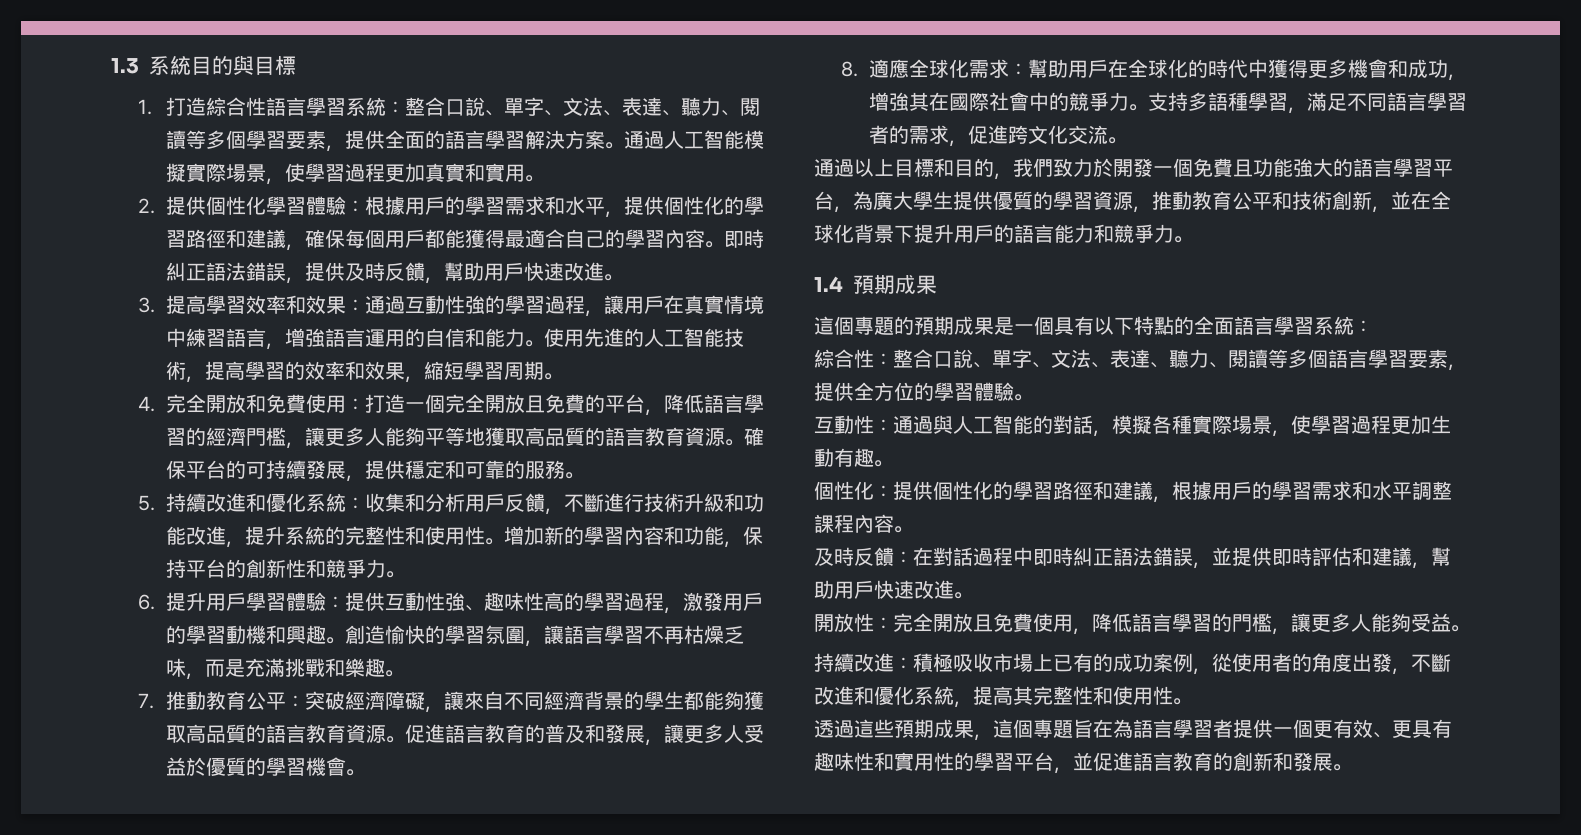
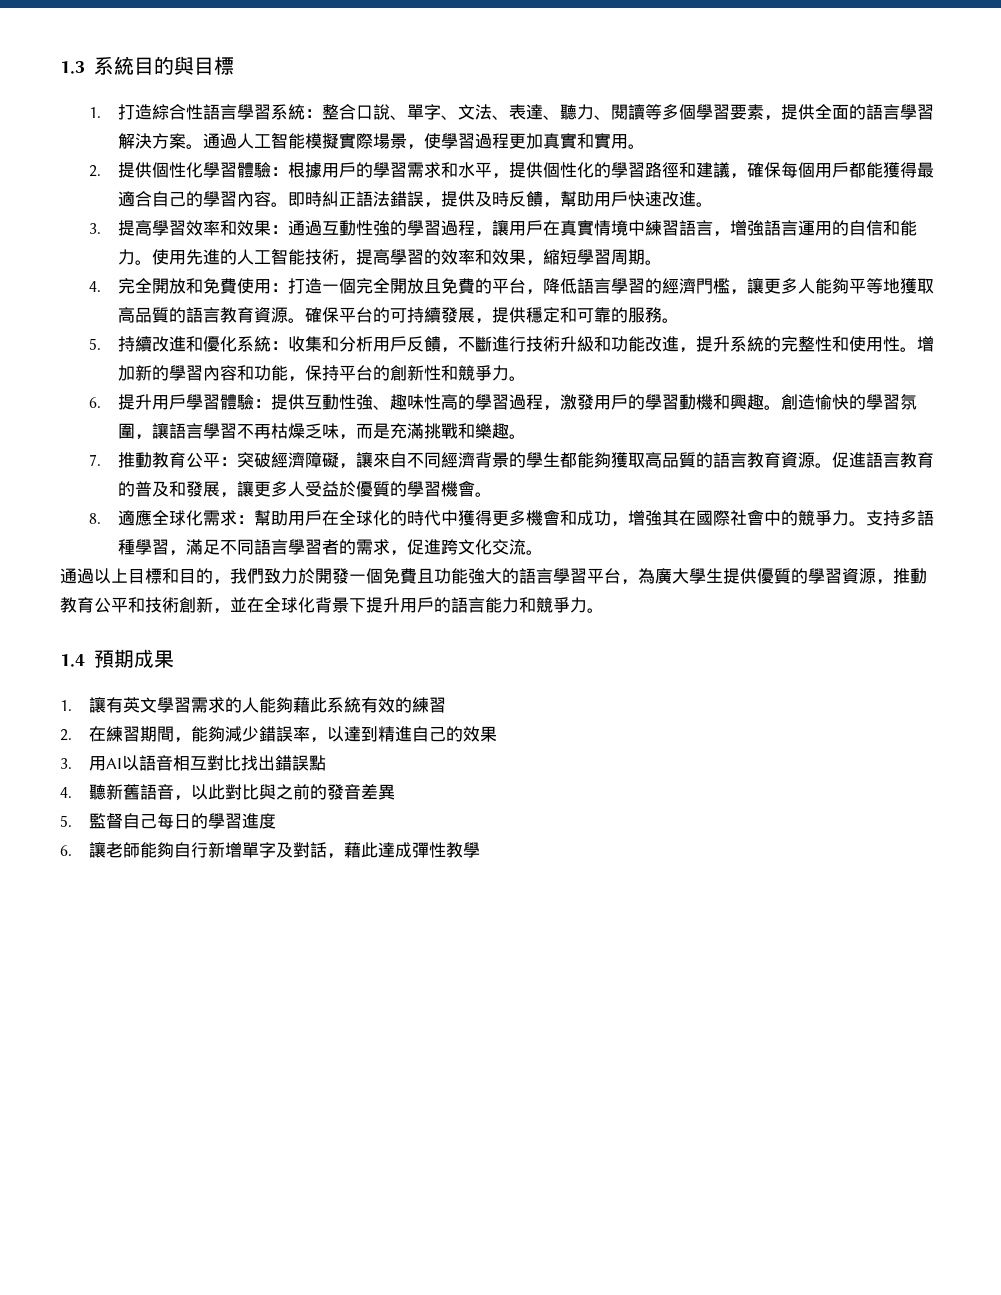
[814,316,1373,335] [814,349,1467,371] [814,382,1033,401] [814,415,1451,437] [814,448,893,467] [814,481,1452,503] [814,514,913,533] [814,547,1451,569] [814,580,973,599] [814,613,1470,635] [814,653,1451,675] [814,686,1192,708] [814,719,1452,741] [814,752,1352,774] 這個專題的預期成果是一個具有以下特點的全面語言學習系統： // 綜合性：整合口說、單字、文法、表達、聽力、閱讀等多個語言學習要素，提供全方位的學習體驗。 // 互動性：通過與人工智能的對話，模擬各種實際場景，使學習過程更加生動有趣。 // 個性化：提供個性化的學習路徑和建議，根據用戶的學習需求和水平調整課程內容。 // 及時反饋：在對話過程中即時糾正語法錯誤，並提供即時評估和建議，幫助用戶快速改進。 // 開放性：完全開放且免費使用，降低語言學習的門檻，讓更多人能夠受益。 // 持續改進：積極吸收市場上已有的成功案例，從使用者的角度出發，不斷改進和優化系統，提高其完整性和使用性。 // 透過這些預期成果，這個專題旨在為語言學習者提供一個更有效、更具有趣味性和實用性的學習平台，並促進語言教育的創新和發展。 -> [60,697,446,713] [60,726,497,743] [60,755,326,771] [60,784,395,801] [60,813,276,829] [60,842,480,859] 1.讓有英文學習需求的人能夠藉此系統有效的練習 // 2.在練習期間，能夠減少錯誤率，以達到精進自己的效果 // 3.用AI以語音相互對比找出錯誤點 // 4.聽新舊語音，以此對比與之前的發音差異 // 5.監督自己每日的學習進度 // 6.讓老師能夠自行新增單字及對話，藉此達成彈性教學

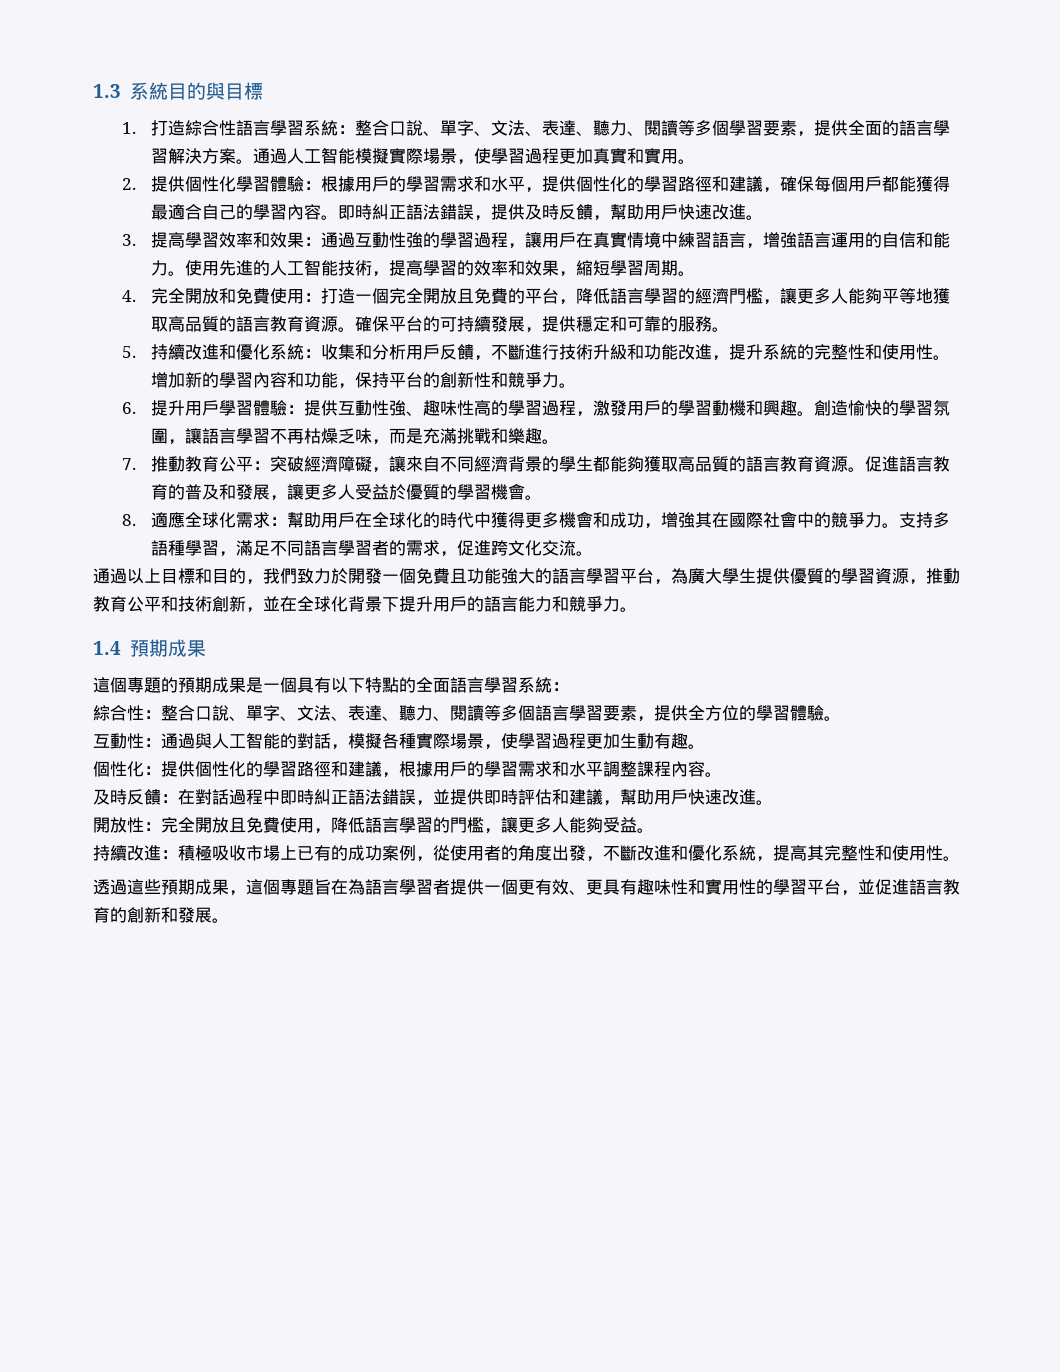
[60,697,446,713] [60,726,497,743] [60,755,326,771] [60,784,395,801] [60,813,276,829] [60,842,480,859] 1.讓有英文學習需求的人能夠藉此系統有效的練習 // 2.在練習期間，能夠減少錯誤率，以達到精進自己的效果 // 3.用AI以語音相互對比找出錯誤點 // 4.聽新舊語音，以此對比與之前的發音差異 // 5.監督自己每日的學習進度 // 6.讓老師能夠自行新增單字及對話，藉此達成彈性教學 -> [93,676,569,693] [93,705,841,722] [93,732,705,750] [93,761,722,778] [93,789,773,806] [93,817,654,834] [93,844,960,862] [93,878,960,896] [93,907,229,923] 這個專題的預期成果是一個具有以下特點的全面語言學習系統： // 綜合性：整合口說、單字、文法、表達、聽力、閱讀等多個語言學習要素，提供全方位的學習體驗。 // 互動性：通過與人工智能的對話，模擬各種實際場景，使學習過程更加生動有趣。 // 個性化：提供個性化的學習路徑和建議，根據用戶的學習需求和水平調整課程內容。 // 及時反饋：在對話過程中即時糾正語法錯誤，並提供即時評估和建議，幫助用戶快速改進。 // 開放性：完全開放且免費使用，降低語言學習的門檻，讓更多人能夠受益。 // 持續改進：積極吸收市場上已有的成功案例，從使用者的角度出發，不斷改進和優化系統，提高其完整性和使用性。 // 透過這些預期成果，這個專題旨在為語言學習者提供一個更有效、更具有趣味性和實用性的學習平台，並促進語言教育的創新和發展。

